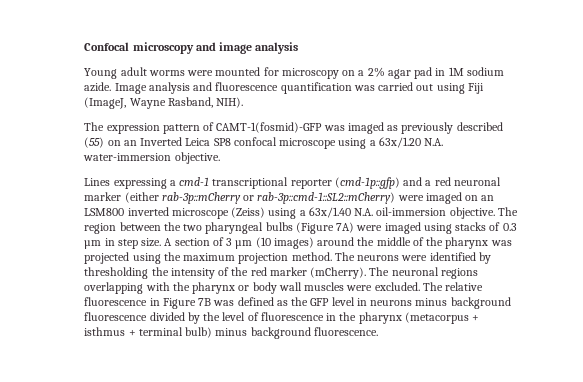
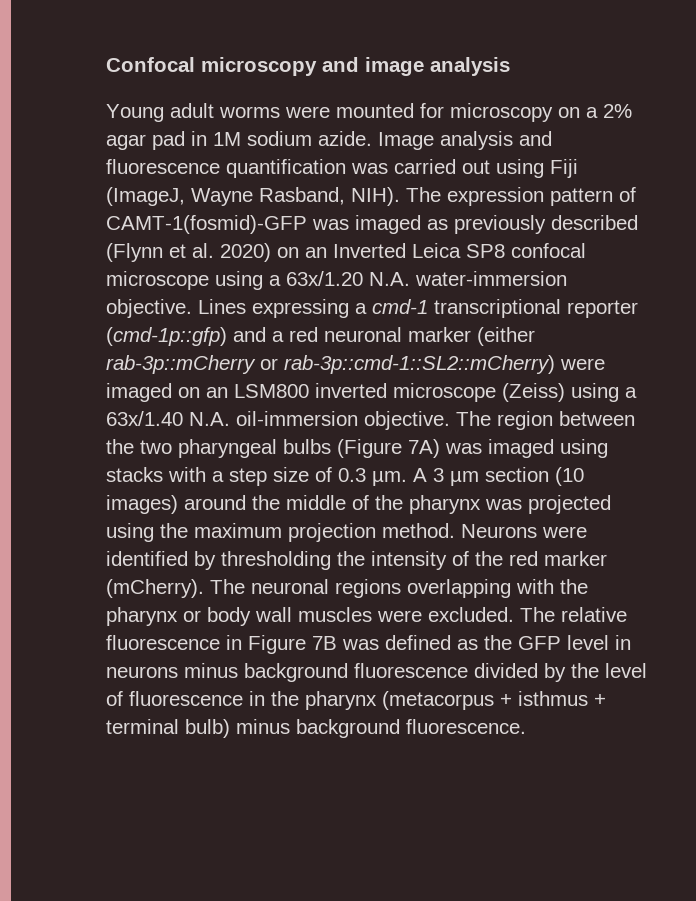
(244, 102) // -> (400, 196) none
[84,137,105,148] (55) -> [105,243,271,262] (Flynn et al. 2020)
(220, 158) // -> (192, 308) none
[356,225,383,231] were -> [444,443,482,454] was
[489,222,517,231] [84,237,224,249] of 0.3 µm in step size. A section of -> [167,467,427,486] with a step size of 0.3 µm. A
(253, 244) none -> [484,467,549,482] section
[334,252,400,261] The neurons -> [460,524,537,538] Neurons

